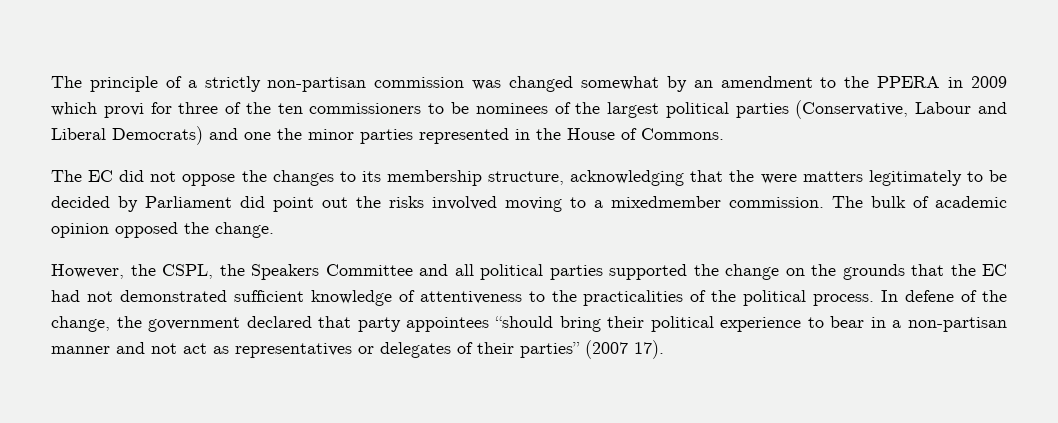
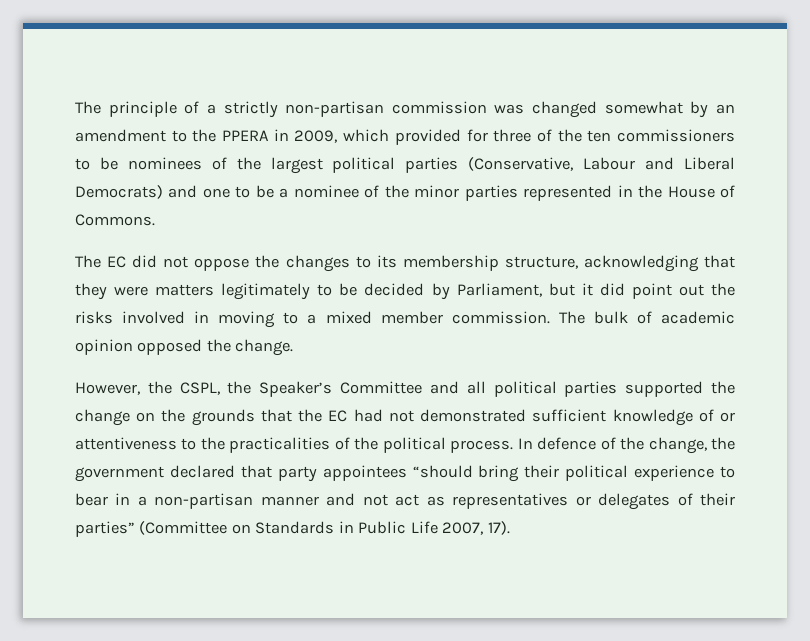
[970,76,1007,88] [51,102,144,118] 2009 which provi -> [294,129,461,145] 2009, which provided
(271, 136) none -> [235,185,380,198] to be a nominee of
[729,170,755,182] the -> [75,283,107,300] they
[145,196,232,208] Parliament -> [456,283,593,297] Parliament, but it
(497, 203) none -> [194,311,210,323] in
[611,196,721,208] mixedmember -> [325,311,443,324] mixed member
[251,264,319,280] Speakers -> [259,381,333,397] Speaker’s
(415, 296) none -> [720,412,736,422] or
[905,290,955,302] defene -> [537,437,597,450] defence
[585,340,628,359] (2007 -> [139,521,484,535] (Committee on Standards in Public Life 2007,

